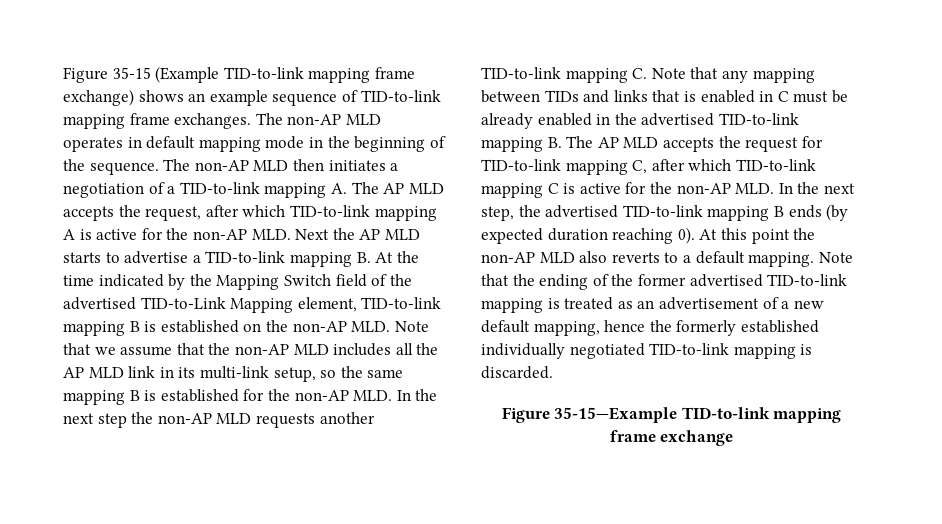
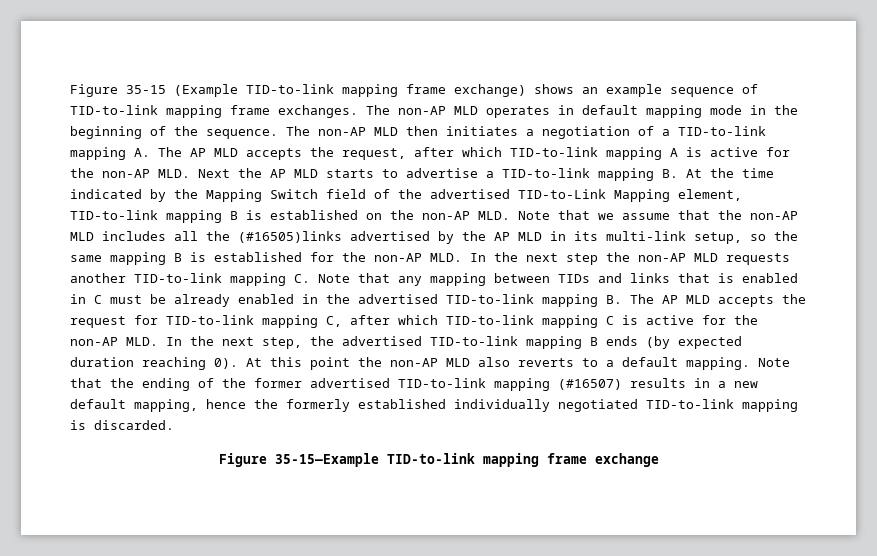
[63,366,156,378] AP MLD link -> [238,231,542,244] (#16505)links advertised by the AP MLD
[547,297,779,310] is treated as an advertisement of -> [558,378,710,390] (#16507) results in

